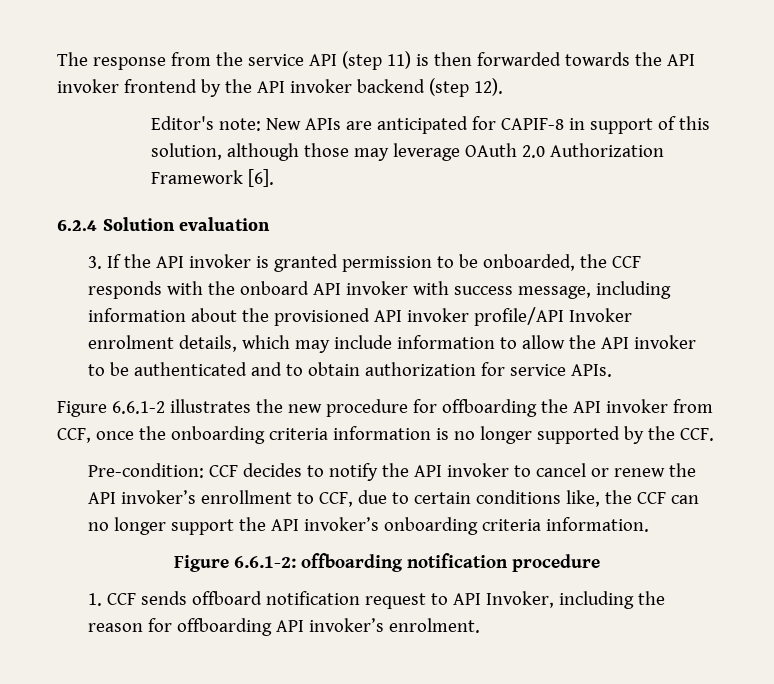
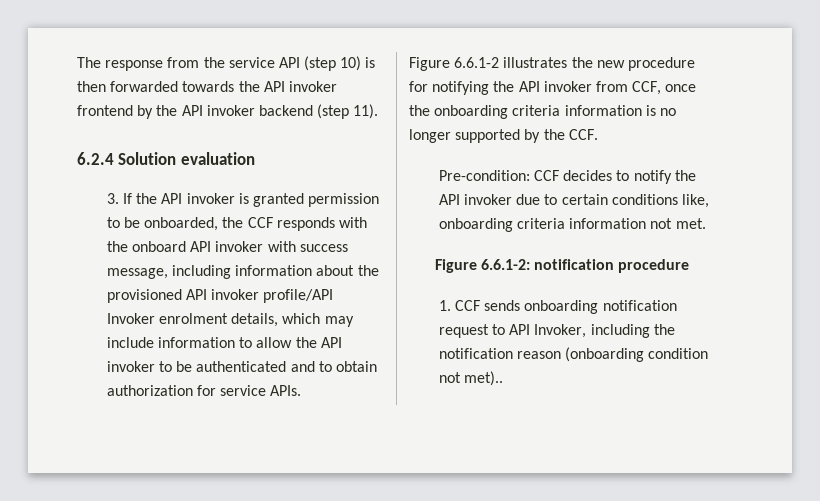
[386,51,411,69] 11) -> [340,56,362,71] 10)
[473,78,503,96] [151,116,711,134] [151,143,665,161] [151,169,275,187] 12). // Editor's note: New APIs are anticipated for CAPIF-8 in support of this solution, although those may leverage OAuth 2.0 Authorization Framework [6]. -> [353,104,379,119] 11).
[441,399,537,417] offboarding -> [432,81,490,95] notifying
[514,463,697,477] [88,490,354,507] to cancel or renew the API invoker’s enrollment to CCF, -> (513, 199) none
[605,490,700,504] [88,517,650,535] the CCF can no longer support the API invoker’s onboarding criteria information. -> [438,218,706,232] onboarding criteria information not met.
[301,553,403,572] offboarding -> (530, 264) none
[192,591,263,605] offboard -> [524,300,599,314] onboarding
[88,618,481,636] reason for offboarding API invoker’s enrolment. -> [438,347,709,362] [438,371,504,386] notification reason (onboarding condition not met)..

